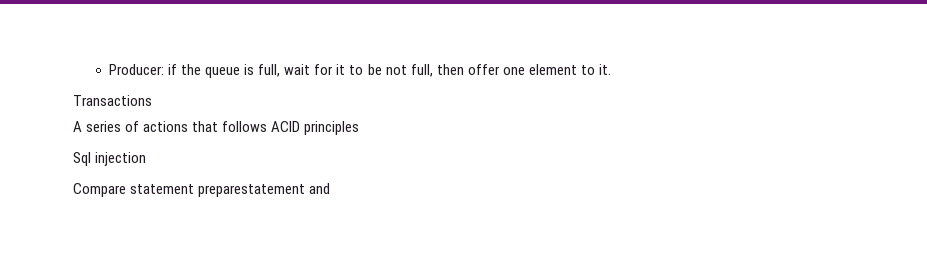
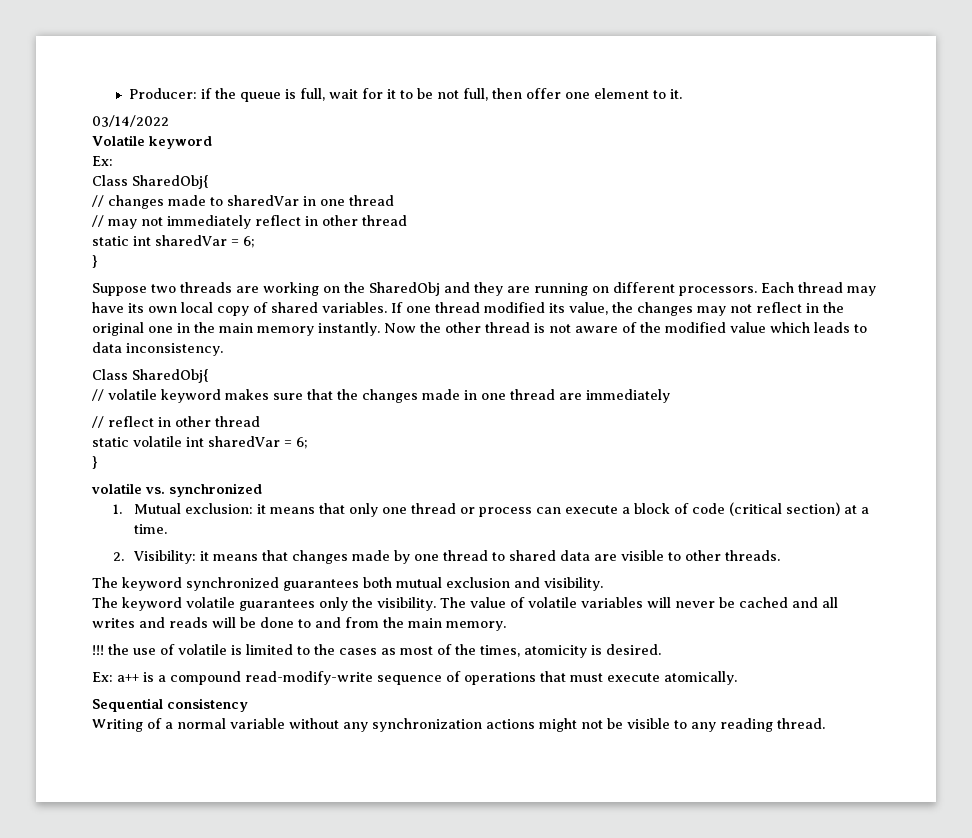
[73,95,152,106] [73,121,360,135] [73,152,147,166] [73,183,331,197] Transactions // A series of actions that follows ACID principles // Sql injection // Compare statement preparestatement and -> [92,115,169,127] [92,135,212,149] [92,156,113,166] [92,175,209,189] [92,195,394,209] [92,215,407,229] [92,235,255,248] [92,255,98,268] [92,282,876,296] [92,302,844,316] [92,322,867,336] [92,342,223,356] [92,369,209,383] [92,389,670,403] [92,416,260,428] [92,436,308,449] [92,456,98,469] [91,483,262,497] [112,502,869,517] [133,524,167,534] [112,550,780,564] [92,577,603,591] [92,597,838,611] [92,617,506,631] [92,644,661,658] [92,671,737,685] [92,698,248,712] [92,718,825,732] 03/14/2022 // Volatile keyword // Ex: // Class SharedObj{ // // changes made to sharedVar in one thread // // may not immediately reflect in other thread // static int sharedVar = 6; // } // Suppose two threads are working on the SharedObj and they are running on different processors. Each thread may have its own local copy of shared variables. If one thread modified its value, the changes may not reflect in the original one in the main memory instantly. Now the other thread is not aware of the modified value which leads to data inconsistency. // Class SharedObj{ // // volatile keyword makes sure that the changes made in one thread are immediately // // reflect in other thread // static volatile int sharedVar = 6; // } // volatile vs. synchronized // 1. Mutual exclusion: it means that only one thread or process can execute a block of code (critical section) at a time. // 2. Visibility: it means that changes made by one thread to shared data are visible to other threads. // The keyword synchronized guarantees both mutual exclusion and visibility. // The keyword volatile guarantees only the visibility. The value of volatile variables will never be cached and all writes and reads will be done to and from the main memory. // !!! the use of volatile is limited to the cases as most of the times, atomicity is desired. // Ex: a++ is a compound read-modify-write sequence of operations that must execute atomically. // Sequential consistency // Writing of a normal variable without any synchronization actions might not be visible to any reading thread.

